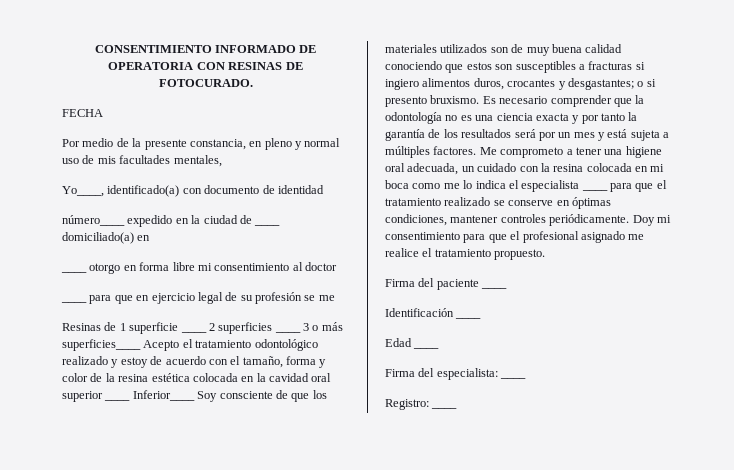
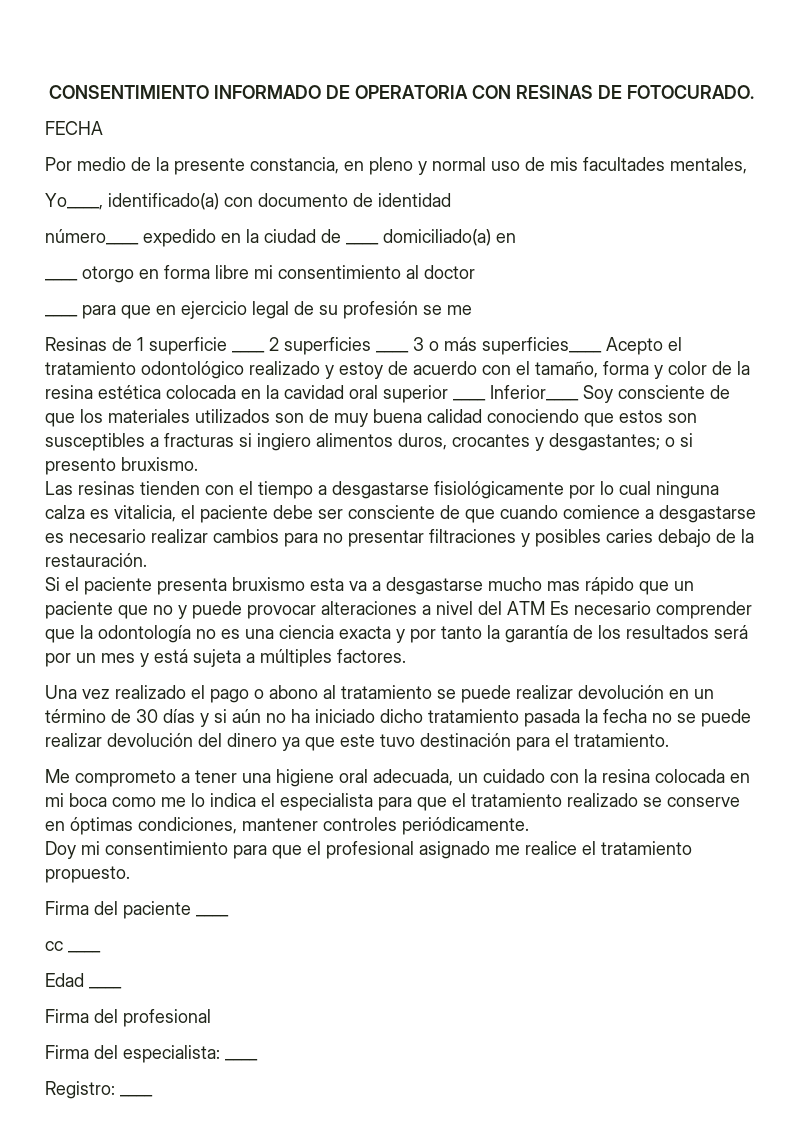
(480, 99) none -> [45,481,719,499] [45,505,756,523] [45,529,754,547] [45,553,147,567] [45,577,694,595] [45,601,545,619] // Las resinas tienden con el tiempo a desgastarse fisiológicamente por lo cual ninguna calza es vitalicia, el paciente debe ser consciente de que cuando comience a desgastarse es necesario realizar cambios para no presentar filtraciones y posibles caries debajo de la restauración. // Si el paciente presenta bruxismo esta va a desgastarse mucho mas rápido que un paciente que no y puede provocar alteraciones a nivel del ATM
(477, 150) none -> [45,685,714,703] [45,709,751,727] [45,733,669,751] // Una vez realizado el pago o abono al tratamiento se puede realizar devolución en un término de 30 días y si aún no ha iniciado dicho tratamiento pasada la fecha no se puede realizar devolución del dinero ya que este tuvo destinación para el tratamiento. //
[581,189,608,191] ____ -> (373, 802) none
(630, 220) none -> (529, 826) //
[385,308,454,317] Identificación -> [45,941,63,951] cc
(440, 348) none -> [45,1009,211,1027] // Firma del profesional

